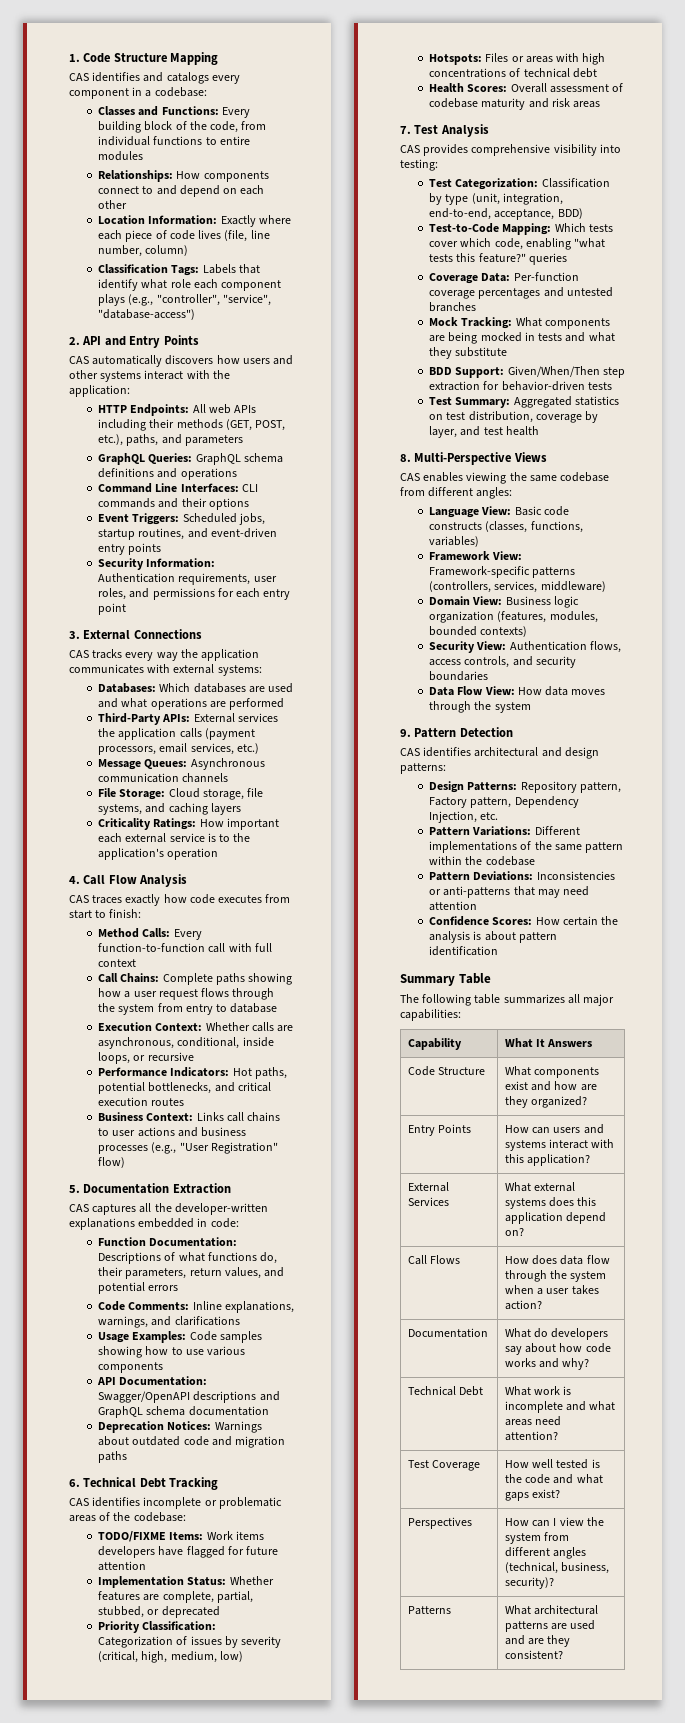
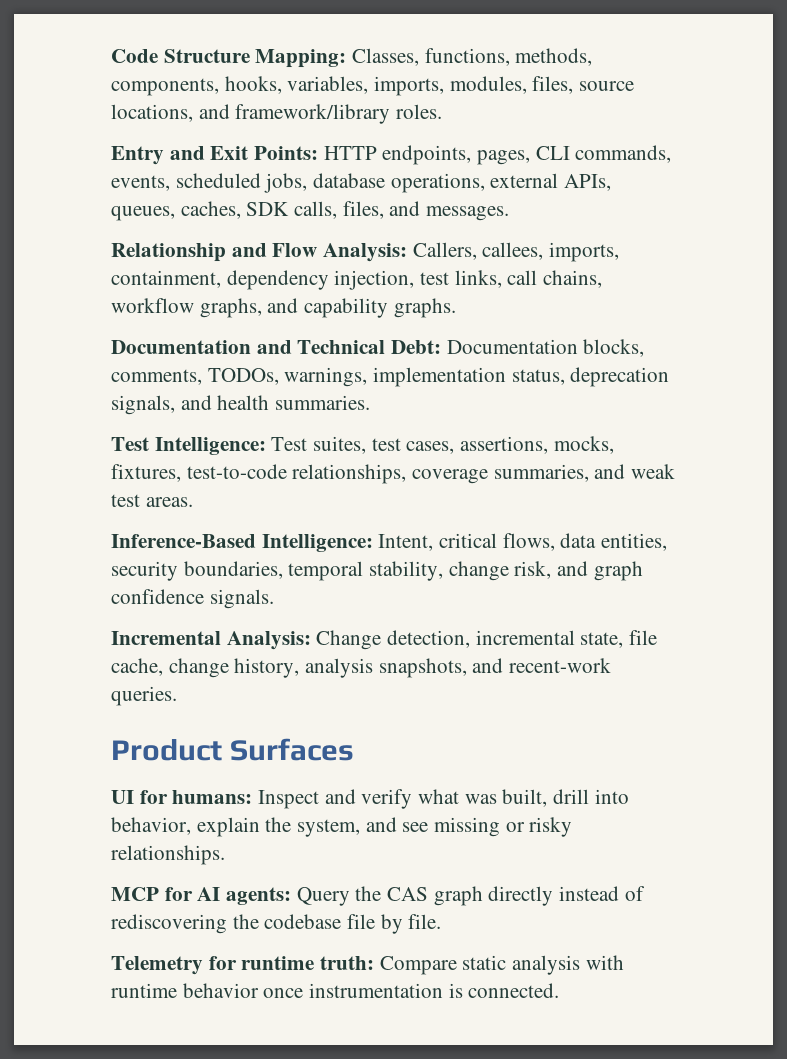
[69,52,219,65] [69,72,240,84] [69,87,207,99] [98,106,250,118] [98,121,267,133] [98,136,250,146] [98,151,144,161] [98,170,269,182] [98,185,265,197] [98,200,128,209] [98,215,291,227] [98,230,270,242] [98,245,189,257] [98,264,260,276] [98,279,282,291] [98,294,271,306] [98,309,196,320] [69,335,199,348] [69,355,294,367] [69,370,230,382] [69,385,130,397] [98,404,257,416] [98,419,286,431] [98,434,243,446] [98,453,283,465] [98,468,237,480] [98,483,258,493] [98,498,249,510] [98,513,265,525] [98,528,277,540] [98,543,162,555] [98,558,216,570] [98,573,277,585] [98,588,291,600] [98,603,127,615] [69,629,202,640] [69,649,260,661] [69,664,262,676] [98,683,294,693] [98,698,285,710] [98,713,278,725] [98,728,255,740] [98,743,259,755] [98,758,265,770] [98,773,229,783] [98,788,264,800] [98,803,241,815] [98,818,279,830] [98,833,251,843] [98,848,219,860] [69,874,188,887] [69,894,291,906] [69,909,142,919] [98,928,202,940] [98,943,272,953] [98,959,137,967] [98,973,293,985] [98,988,275,1000] [98,1003,278,1015] [98,1022,294,1032] [98,1037,274,1049] [98,1052,194,1064] [98,1067,287,1079] [98,1082,271,1094] [98,1097,185,1106] [98,1112,281,1122] [98,1127,247,1137] [98,1142,278,1154] [98,1157,126,1168] [69,1183,231,1194] [69,1203,268,1215] [69,1218,239,1230] [98,1237,238,1247] [98,1252,278,1264] [98,1267,285,1279] [98,1282,179,1294] [98,1301,294,1313] [98,1316,240,1328] [98,1331,262,1343] [98,1346,246,1358] [98,1362,164,1373] [97,1376,208,1386] [98,1391,280,1403] [98,1406,269,1418] [98,1421,262,1433] [98,1436,286,1448] [98,1451,128,1463] [69,1477,219,1490] [69,1497,282,1509] [69,1512,186,1522] [98,1531,264,1542] [98,1546,279,1558] [98,1561,147,1571] [98,1576,274,1588] [98,1591,253,1603] [98,1606,220,1618] [98,1621,217,1633] [98,1636,282,1648] [98,1651,243,1663] [429,53,606,65] [429,68,597,78] [429,83,624,93] [429,98,601,110] [400,124,489,137] [400,144,621,156] [400,159,438,171] [429,178,610,190] [429,193,563,205] [429,208,583,220] [429,223,613,235] [429,238,606,250] [429,253,567,265] [429,272,579,284] [429,287,613,299] [429,302,477,312] [429,317,610,329] [429,332,615,344] [429,347,508,359] [429,366,625,378] [429,381,612,391] [429,396,619,408] [429,411,599,423] [429,426,539,438] [400,452,547,465] [400,472,610,484] [400,487,513,499] [429,506,569,518] [429,521,583,533] [429,536,480,547] [429,551,523,561] [429,566,576,578] [429,581,606,593] [429,596,579,608] [429,611,598,623] [429,626,528,637] [429,641,621,653] [429,656,576,668] [429,671,489,681] [429,686,606,696] [429,701,531,713] [400,727,513,738] [400,747,599,759] [400,763,446,774] [429,781,621,793] [429,796,579,808] [429,811,499,823] [429,826,580,836] [429,841,624,853] [429,856,535,866] [429,871,615,881] [429,886,590,898] [429,901,478,911] [429,916,619,926] [429,931,557,943] [429,946,499,956] [400,973,491,986] [400,994,615,1006] [400,1009,461,1021] [407,1038,462,1050] [504,1038,593,1048] [407,1066,486,1076] [504,1066,600,1078] [504,1081,597,1091] [504,1096,588,1108] [407,1124,472,1136] [504,1124,604,1134] [504,1139,615,1151] [504,1154,591,1166] [407,1182,449,1192] [407,1197,449,1206] [504,1182,576,1192] [504,1197,597,1209] [504,1212,607,1224] [504,1228,524,1236] [407,1255,461,1265] [504,1255,610,1265] [504,1270,607,1282] [504,1285,599,1295] [504,1300,542,1310] [407,1328,488,1338] [504,1328,609,1340] [504,1343,611,1355] [504,1358,590,1370] [407,1386,484,1396] [504,1386,572,1396] [504,1401,616,1413] [504,1416,562,1426] [504,1431,558,1441] [407,1460,481,1471] [504,1459,600,1469] [504,1474,603,1484] [504,1489,561,1501] [407,1517,472,1529] [504,1517,604,1527] [504,1532,570,1544] [504,1547,587,1559] [504,1562,610,1574] [504,1577,554,1589] [407,1606,451,1615] [504,1605,599,1615] [504,1620,596,1632] [504,1635,571,1647] [504,1650,563,1659] 1. Code Structure Mapping // CAS identifies and catalogs every component in a codebase: // Classes and Functions: Every building block of the code, from individual functions to entire modules // Relationships: How components connect to and depend on each other // Location Information: Exactly where each piece of code lives (file, line number, column) // Classification Tags: Labels that identify what role each component plays (e.g., "controller", "service", "database-access") // 2. API and Entry Points // CAS automatically discovers how users and other systems interact with the application: // HTTP Endpoints: All web APIs including their methods (GET, POST, etc.), paths, and parameters // GraphQL Queries: GraphQL schema definitions and operations // Command Line Interfaces: CLI commands and their options // Event Triggers: Scheduled jobs, startup routines, and event-driven entry points // Security Information: Authentication requirements, user roles, and permissions for each entry point // 3. External Connections // CAS tracks every way the application communicates with external systems: // Databases: Which databases are used and what operations are performed // Third-Party APIs: External services the application calls (payment processors, email services, etc.) // Message Queues: Asynchronous communication channels // File Storage: Cloud storage, file systems, and caching layers // Criticality Ratings: How important each external service is to the application's operation // 4. Call Flow Analysis // CAS traces exactly how code executes from start to finish: // Method Calls: Every function-to-function call with full context // Call Chains: Complete paths showing how a user request flows through the system from entry to database // Execution Context: Whether calls are asynchronous, conditional, inside loops, or recursive // Performance Indicators: Hot paths, potential bottlenecks, and critical execution routes // Business Context: Links call chains to user actions and business processes (e.g., "User Registration" flow) // 5. Documentation Extraction // CAS captures all the developer-written explanations embedded in code: // Function Documentation: Descriptions of what functions do, their parameters, return values, and potential errors // Code Comments: Inline explanations, warnings, and clarifications // Usage Examples: Code samples showing how to use various components // API Documentation: Swagger/OpenAPI descriptions and GraphQL schema documentation // Deprecation Notices: Warnings about outdated code and migration paths // 6. Technical Debt Tracking // CAS identifies incomplete or problematic areas of the codebase: // TODO/FIXME Items: Work items developers have flagged for future attention // Implementation Status: Whether features are complete, partial, stubbed, or deprecated // Priority Classification: Categorization of issues by severity (critical, high, medium, low) // Hotspots: Files or areas with high concentrations of technical debt // Health Scores: Overall assessment of codebase maturity and risk areas // 7. Test Analysis // CAS provides comprehensive visibility into testing: // Test Categorization: Classification by type (unit, integration, end-to-end, acceptance, BDD) // Test-to-Code Mapping: Which tests cover which code, enabling "what tests this feature?" queries // Coverage Data: Per-function coverage percentages and untested branches // Mock Tracking: What components are being mocked in tests and what they substitute // BDD Support: Given/When/Then step extraction for behavior-driven tests // Test Summary: Aggregated statistics on test distribution, coverage by layer, and test health // 8. Multi-Perspective Views // CAS enables viewing the same codebase from different angles: // Language View: Basic code constructs (classes, functions, variables) // Framework View: Framework-specific patterns (controllers, services, middleware) // Domain View: Business logic organization (features, modules, bounded contexts) // Security View: Authentication flows, access controls, and security boundaries // Data Flow View: How data moves through the system // 9. Pattern Detection // CAS identifies architectural and design patterns: // Design Patterns: Repository pattern, Factory pattern, Dependency Injection, etc. // Pattern Variations: Different implementations of the same pattern within the codebase // Pattern Deviations: Inconsistencies or anti-patterns that may need attention // Confidence Scores: How certain the analysis is about pattern identification // Summary Table // The following table summarizes all major capabilities: // Capability | What It Answers // Code Structure | What components exist and how are they organized? // Entry Points | How can users and systems interact with this application? // External Services | What external systems does this application depend on? // Call Flows | How does data flow through the system when a user takes action? // Documentation | What do developers say about how code works and why? // Technical Debt | What work is incomplete and what areas need attention? // Test Coverage | How well tested is the code and what gaps exist? // Perspectives | How can I view the system from different angles (technical, business, security)? // Patterns | What architectural patterns are used and are they consistent? -> [111,48,593,68] [111,76,635,96] [111,104,443,124] [111,145,672,165] [111,173,612,193] [111,201,510,221] [111,242,620,262] [111,270,603,290] [111,298,456,318] [111,339,645,357] [111,367,670,387] [111,395,371,415] [111,436,614,455] [111,464,676,484] [111,494,193,507] [111,533,668,552] [111,561,643,581] [111,589,274,609] [111,630,658,650] [111,658,612,678] [111,686,177,706] [111,738,355,761] [111,789,629,809] [111,817,573,837] [111,845,225,865] [111,886,645,906] [111,914,442,934] [111,955,624,975] [111,983,560,998] Code Structure Mapping: Classes, functions, methods, components, hooks, variables, imports, modules, files, source locations, and framework/library roles. // Entry and Exit Points: HTTP endpoints, pages, CLI commands, events, scheduled jobs, database operations, external APIs, queues, caches, SDK calls, files, and messages. // Relationship and Flow Analysis: Callers, callees, imports, containment, dependency injection, test links, call chains, workflow graphs, and capability graphs. // Documentation and Technical Debt: Documentation blocks, comments, TODOs, warnings, implementation status, deprecation signals, and health summaries. // Test Intelligence: Test suites, test cases, assertions, mocks, fixtures, test-to-code relationships, coverage summaries, and weak test areas. // Inference-Based Intelligence: Intent, critical flows, data entities, security boundaries, temporal stability, change risk, and graph confidence signals. // Incremental Analysis: Change detection, incremental state, file cache, change history, analysis snapshots, and recent-work queries. // Product Surfaces // UI for humans: Inspect and verify what was built, drill into behavior, explain the system, and see missing or risky relationships. // MCP for AI agents: Query the CAS graph directly instead of rediscovering the codebase file by file. // Telemetry for runtime truth: Compare static analysis with runtime behavior once instrumentation is connected.

